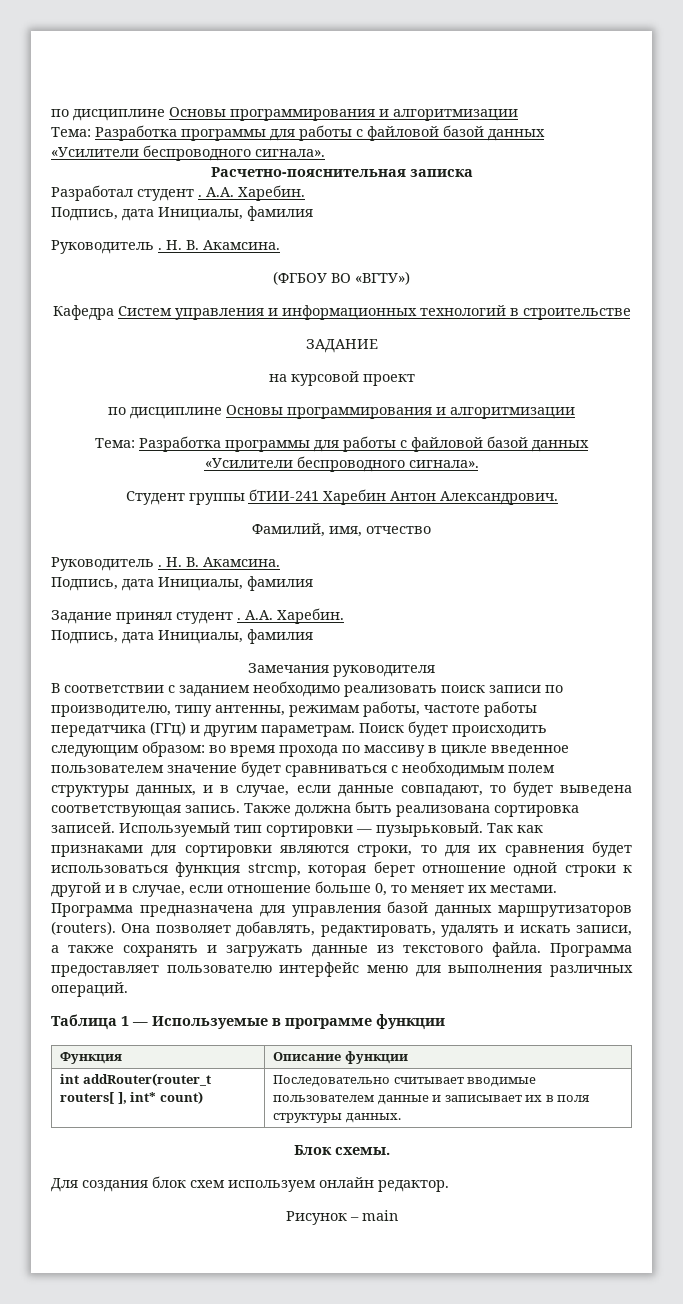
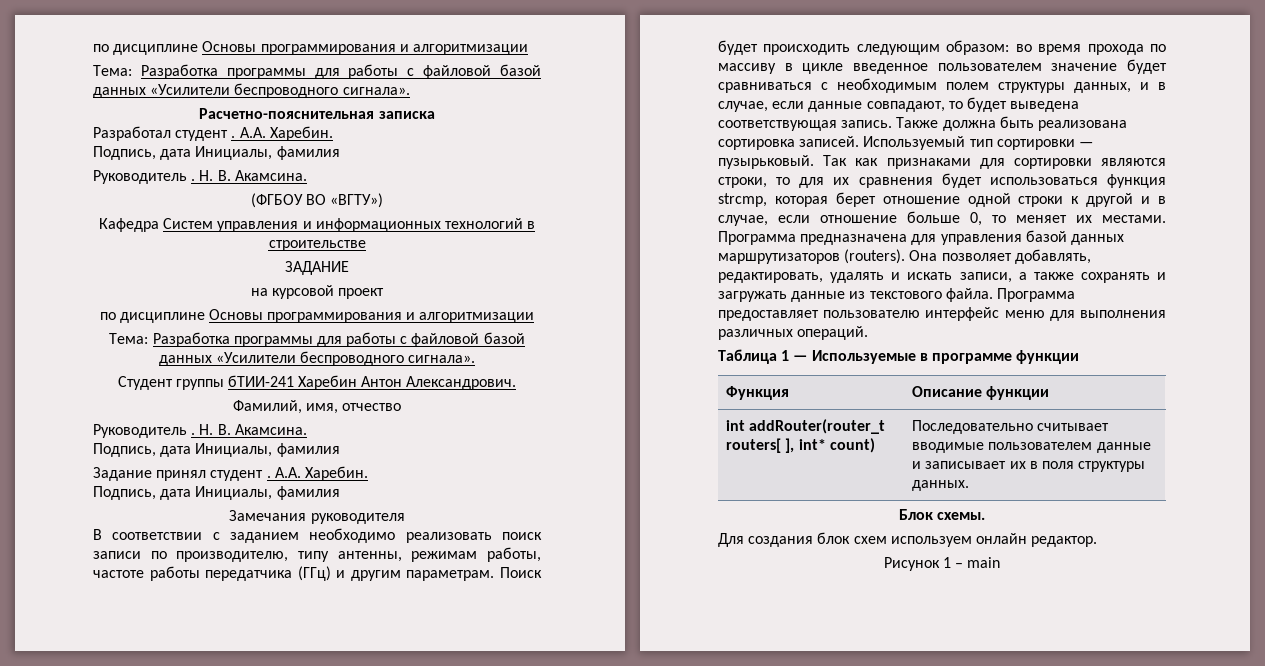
(347, 1218) none -> [942,557,951,568] 1

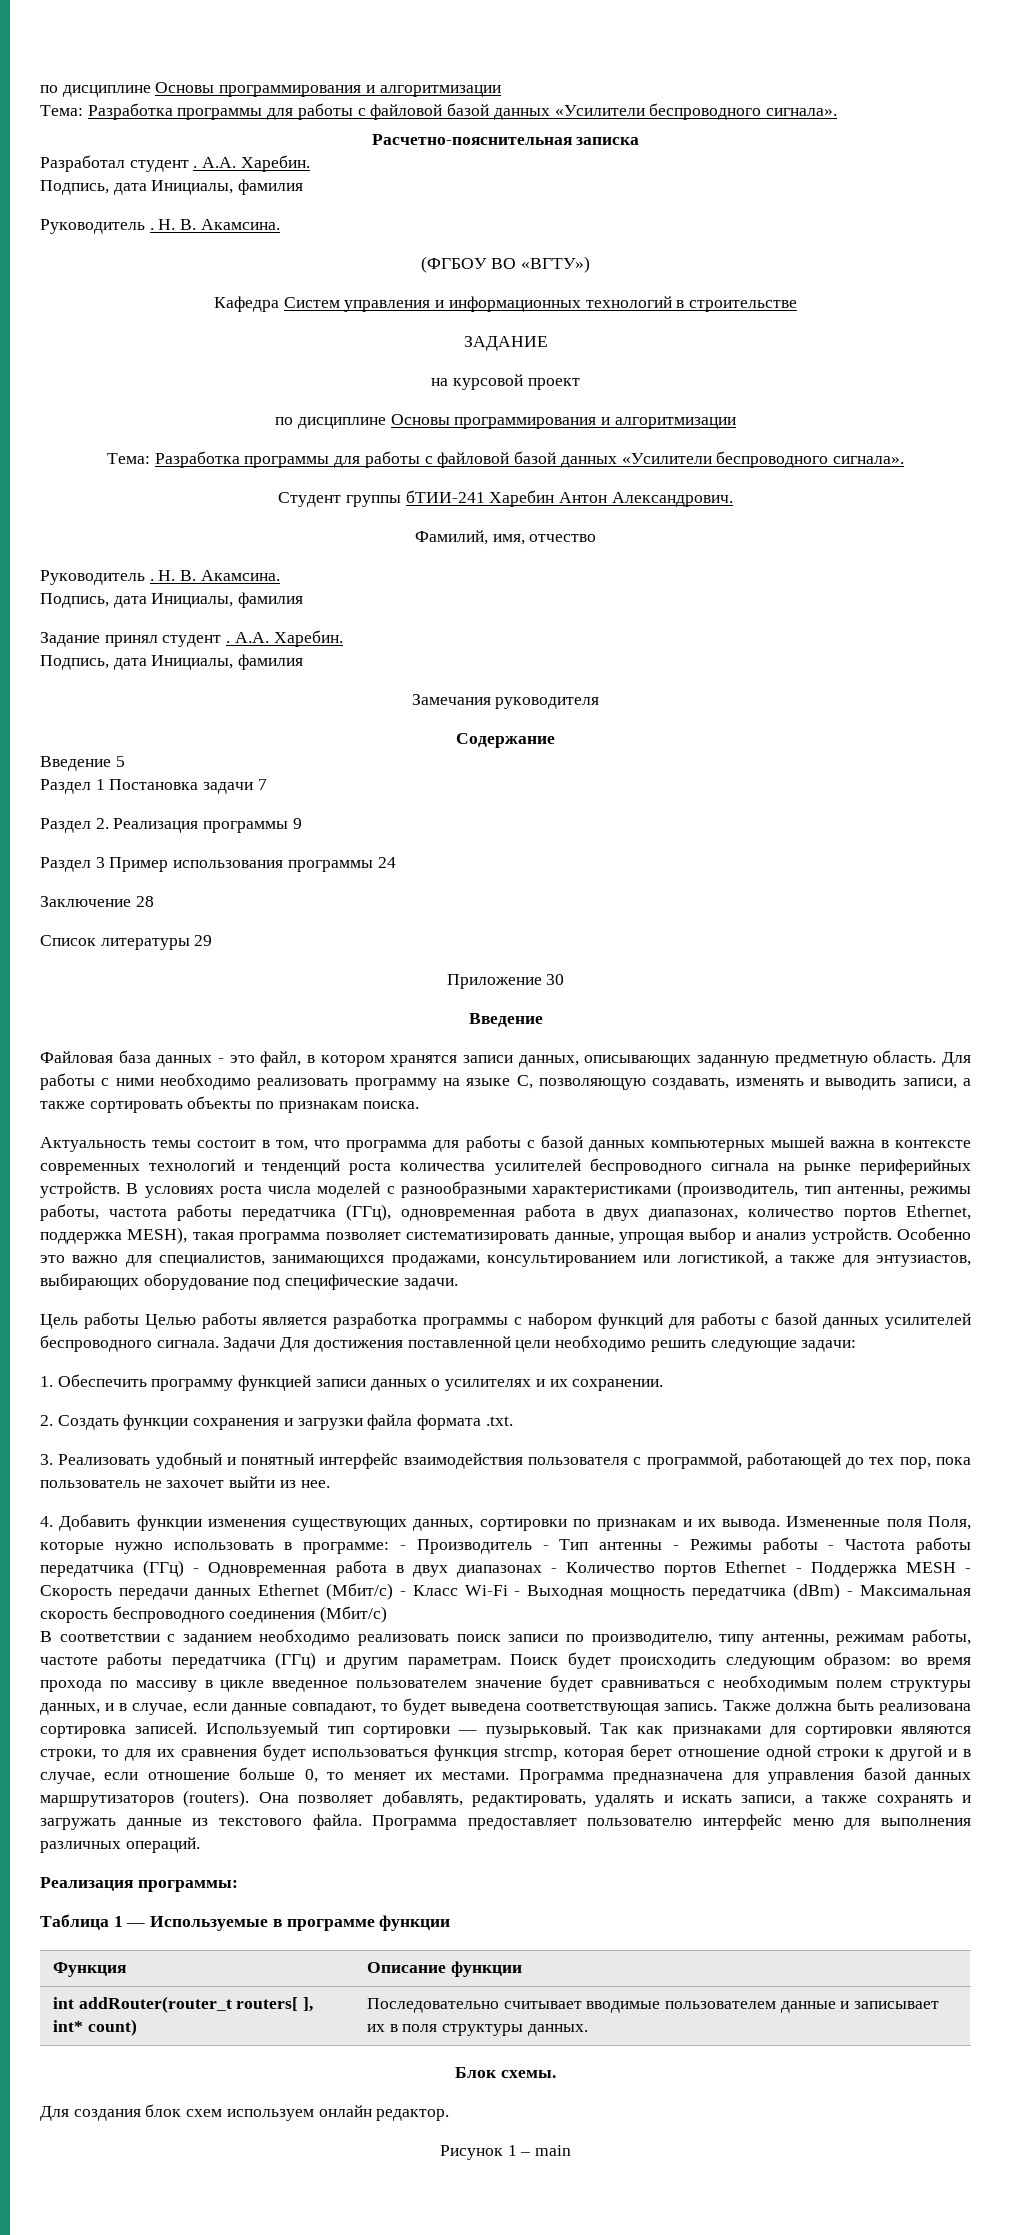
(405, 518) none -> [456,733,555,748] [40,756,125,771] [40,779,267,794] [40,818,302,833] [40,857,396,872] [40,896,154,907] [40,935,213,950] [446,974,565,989] [468,1013,543,1027] [40,1050,971,1067] [40,1073,972,1090] [40,1096,419,1113] [40,1135,971,1152] [40,1158,972,1175] [40,1181,971,1198] [40,1204,971,1221] [40,1227,971,1244] [40,1251,972,1267] [40,1273,458,1290] [40,1312,972,1329] [40,1335,857,1352] [40,1374,664,1391] [40,1414,513,1430] [40,1452,972,1469] [40,1476,330,1488] [40,1514,972,1531] [40,1537,971,1554] [40,1560,971,1577] [40,1583,972,1600] [40,1606,388,1623] // Содержание // Введение 5 // Раздел 1 Постановка задачи 7 // Раздел 2. Реализация программы 9 // Раздел 3 Пример использования программы 24 // Заключение 28 // Список литературы 29 // Приложение 30 // Введение // Файловая база данных - это файл, в котором хранятся записи данных, описывающих заданную предметную область. Для работы с ними необходимо реализовать программу на языке C, позволяющую создавать, изменять и выводить записи, а также сортировать объекты по признакам поиска. // Актуальность темы состоит в том, что программа для работы с базой данных компьютерных мышей важна в контексте современных технологий и тенденций роста количества усилителей беспроводного сигнала на рынке периферийных устройств. В условиях роста числа моделей с разнообразными характеристиками (производитель, тип антенны, режимы работы, частота работы передатчика (ГГц), одновременная работа в двух диапазонах, количество портов Ethernet, поддержка MESH), такая программа позволяет систематизировать данные, упрощая выбор и анализ устройств. Особенно это важно для специалистов, занимающихся продажами, консультированием или логистикой, а также для энтузиастов, выбирающих оборудование под специфические задачи. // Цель работы Целью работы является разработка программы с набором функций для работы с базой данных усилителей беспроводного сигнала. Задачи Для достижения поставленной цели необходимо решить следующие задачи: // 1. Обеспечить программу функцией записи данных о усилителях и их сохранении. // 2. Создать функции сохранения и загрузки файла формата .txt. // 3. Реализовать удобный и понятный интерфейс взаимодействия пользователя с программой, работающей до тех пор, пока пользователь не захочет выйти из нее. // 4. Добавить функции изменения существующих данных, сортировки по признакам и их вывода. Измененные поля Поля, которые нужно использовать в программе: - Производитель - Тип антенны - Режимы работы - Частота работы передатчика (ГГц) - Одновременная работа в двух диапазонах - Количество портов Ethernet - Поддержка MESH - Скорость передачи данных Ethernet (Мбит/с) - Класс Wi-Fi - Выходная мощность передатчика (dBm) - Максимальная скорость беспроводного соединения (Мбит/с)
(869, 333) none -> [40,1877,238,1892] // Реализация программы:

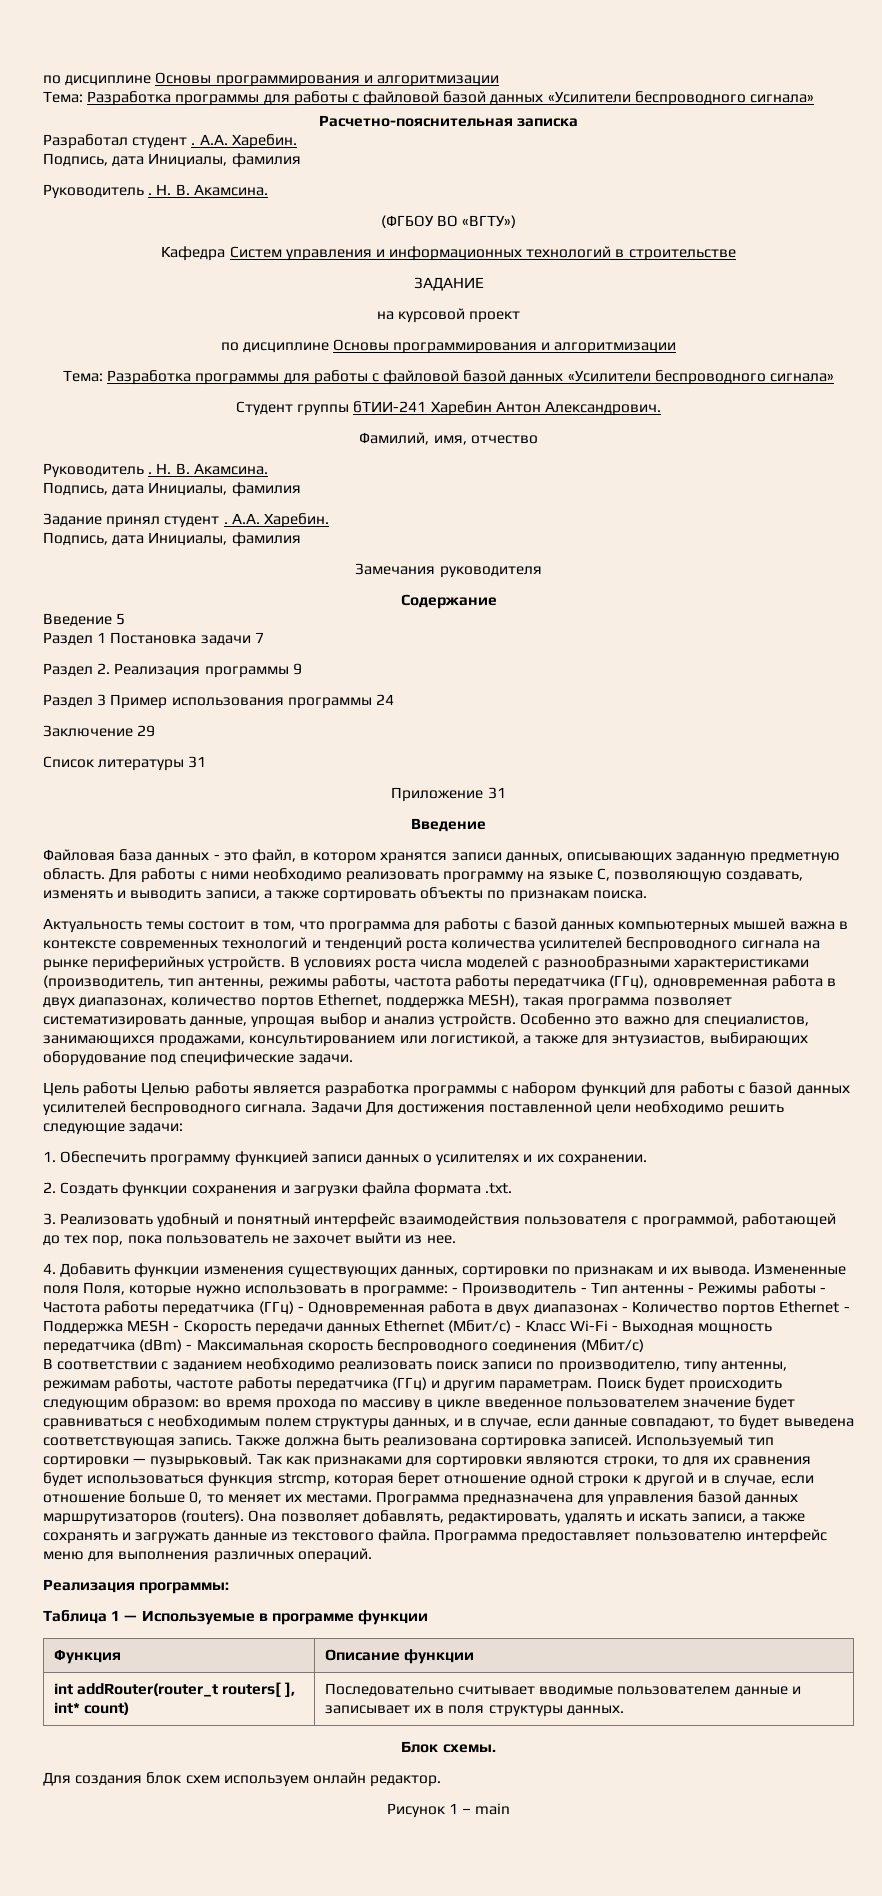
[765,108,837,116] сигнала». -> [750,94,815,103] сигнала»
[832,456,904,464] сигнала». -> [770,373,835,382] сигнала»
[135,896,154,907] 28 -> [137,725,156,737] 29
[194,935,213,946] 29 -> [188,756,207,768] 31
[546,974,565,985] 30 -> [487,787,506,799] 31

